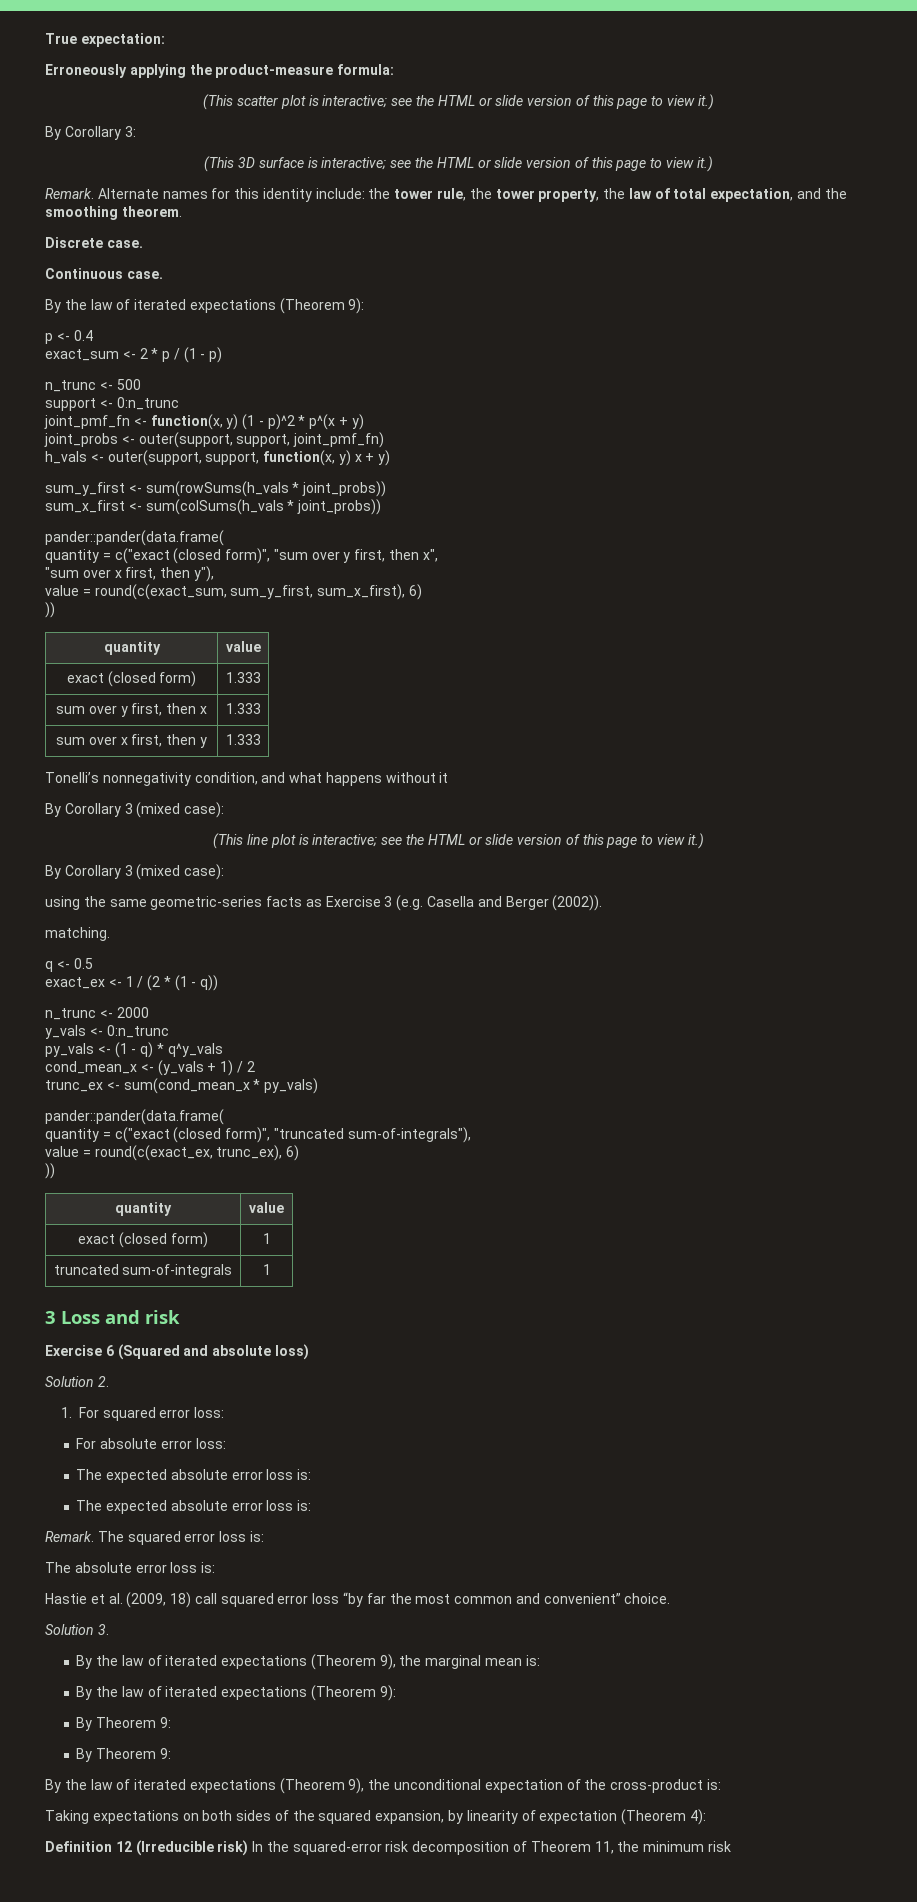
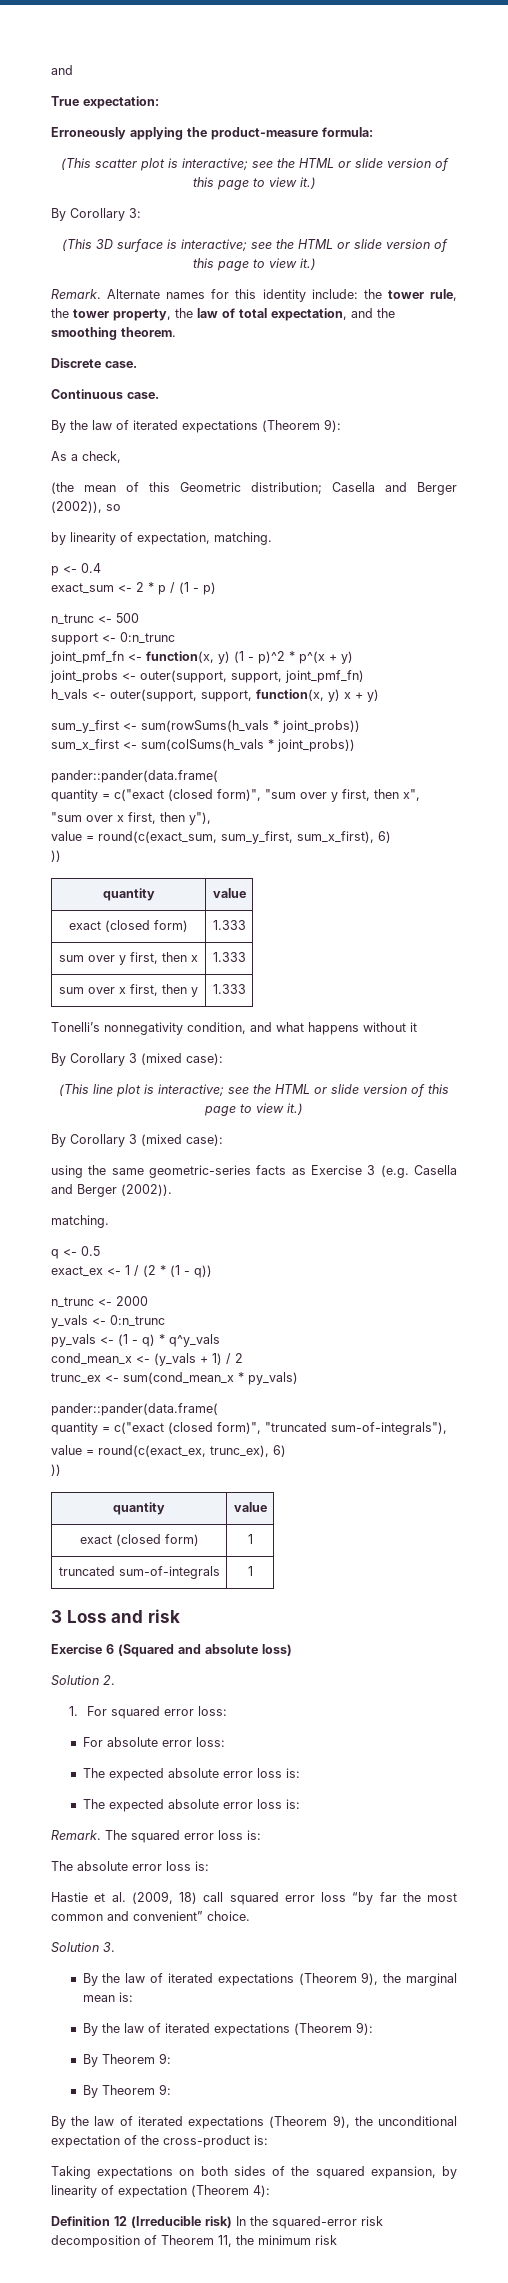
(45, 38) none -> [51,65,73,75] and //
(365, 306) none -> [51,451,121,463] [51,482,457,495] [51,501,121,513] [51,532,272,545] // As a check, // (the mean of this Geometric distribution; Casella and Berger (2002)), so // by linearity of expectation, matching.

